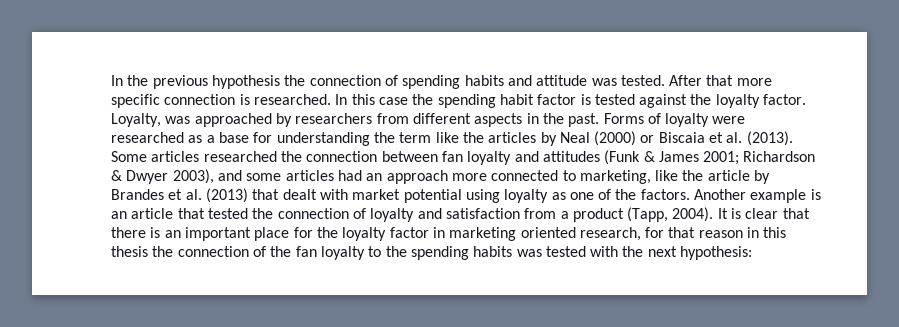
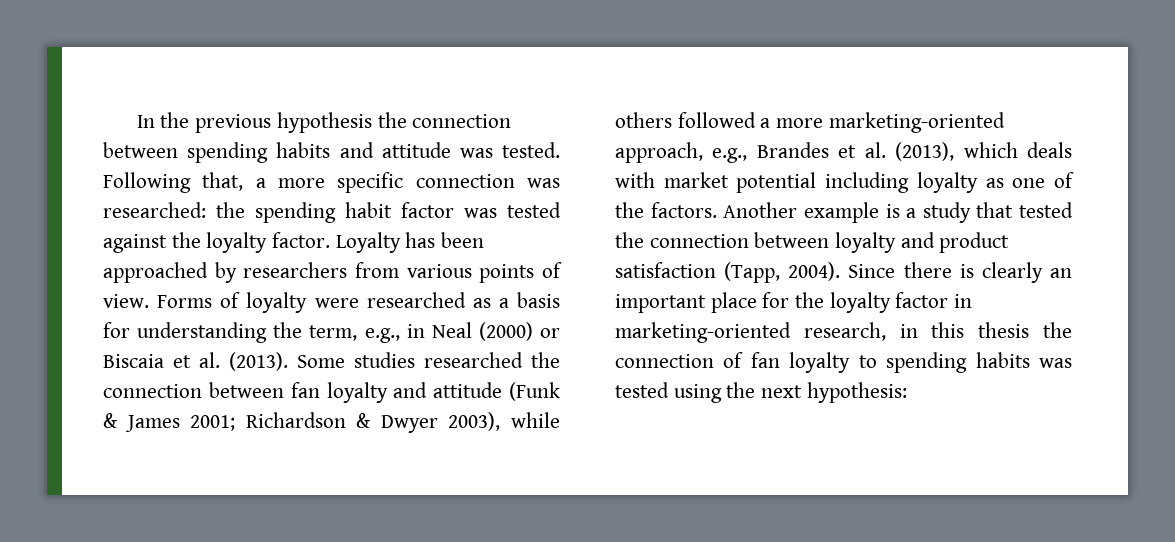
[384,75,398,86] of -> [103,142,178,158] between
[669,75,772,86] [111,94,408,108] After that more specific connection is researched. In this case -> [103,172,560,193] [103,202,206,218] Following that, a more specific connection was researched:
[580,94,591,105] is -> [464,208,497,218] was
[111,113,191,127] Loyalty, was -> [335,232,485,253] Loyalty has been
[412,113,600,127] different aspects in the past. -> [406,262,562,283] [103,294,149,308] various points of view.
[218,132,249,143] base -> [517,292,560,308] basis
[399,132,557,146] term like the articles by -> [309,324,425,343] term, e.g., in
[151,151,200,162] articles -> [354,352,415,368] studies
[542,151,600,162] attitudes -> [433,382,503,398] attitude
[217,170,771,184] [111,188,317,203] and some articles had an approach more connected to marketing, like the article by Brandes et al. (2013) that dealt -> [511,412,560,428] [615,112,1005,133] [615,142,1072,163] while others followed a more marketing-oriented approach, e.g., Brandes et al. (2013), which deals
[465,189,500,203] using -> [825,172,910,193] including
[111,208,174,219] an article -> [906,202,971,223] a study
[352,207,810,222] of loyalty and satisfaction from a product (Tapp, 2004). It is clear that -> [754,232,1010,253] [615,262,896,283] between loyalty and product satisfaction (Tapp, 2004). Since
(161, 232) none -> [981,262,1043,283] clearly
[449,227,743,241] marketing oriented research, for that reason -> [615,322,886,343] marketing-oriented research,
[270,246,292,257] the -> (744, 360) none
[385,246,407,257] the -> (877, 361) none
[590,246,619,257] with -> [673,384,722,403] using

